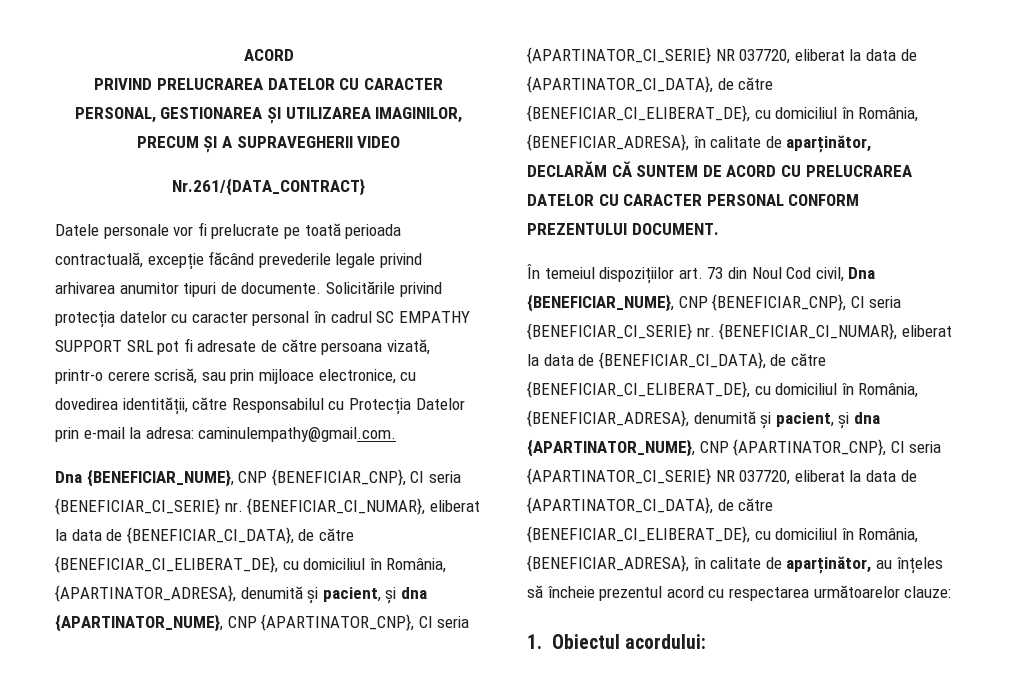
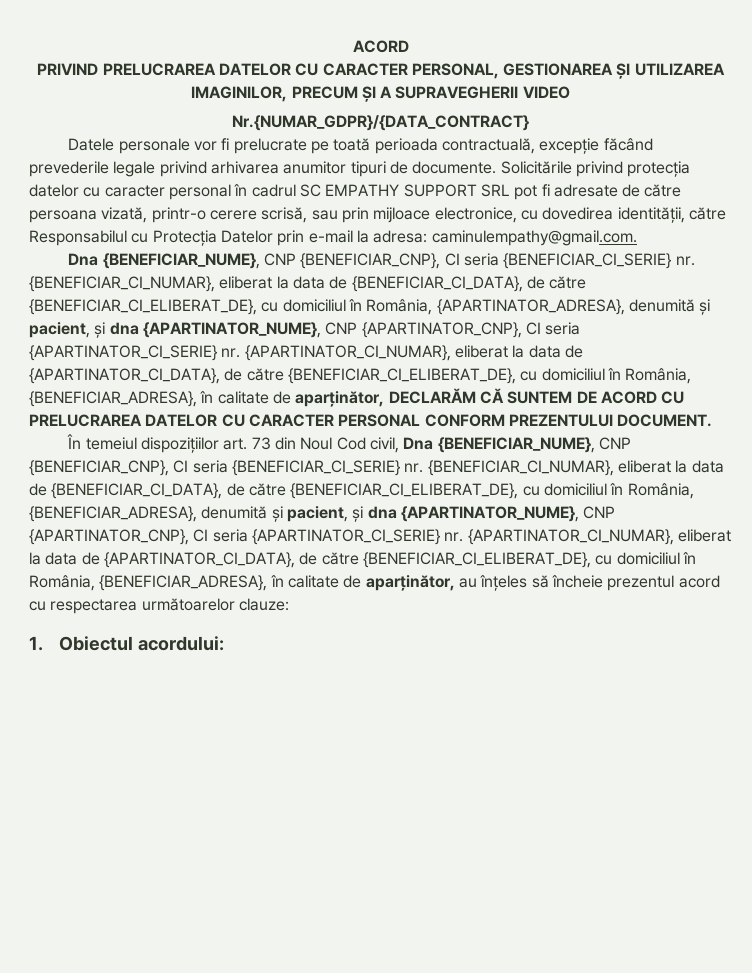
[172,178,365,196] Nr.261/{DATA_CONTRACT} -> [232,115,529,131] Nr.{NUMAR_GDPR}/{DATA_CONTRACT}
[715,49,791,64] NR 037720, -> [221,345,451,361] nr. {APARTINATOR_CI_NUMAR},
[715,470,791,485] NR 037720, -> [444,529,674,545] nr. {APARTINATOR_CI_NUMAR},

